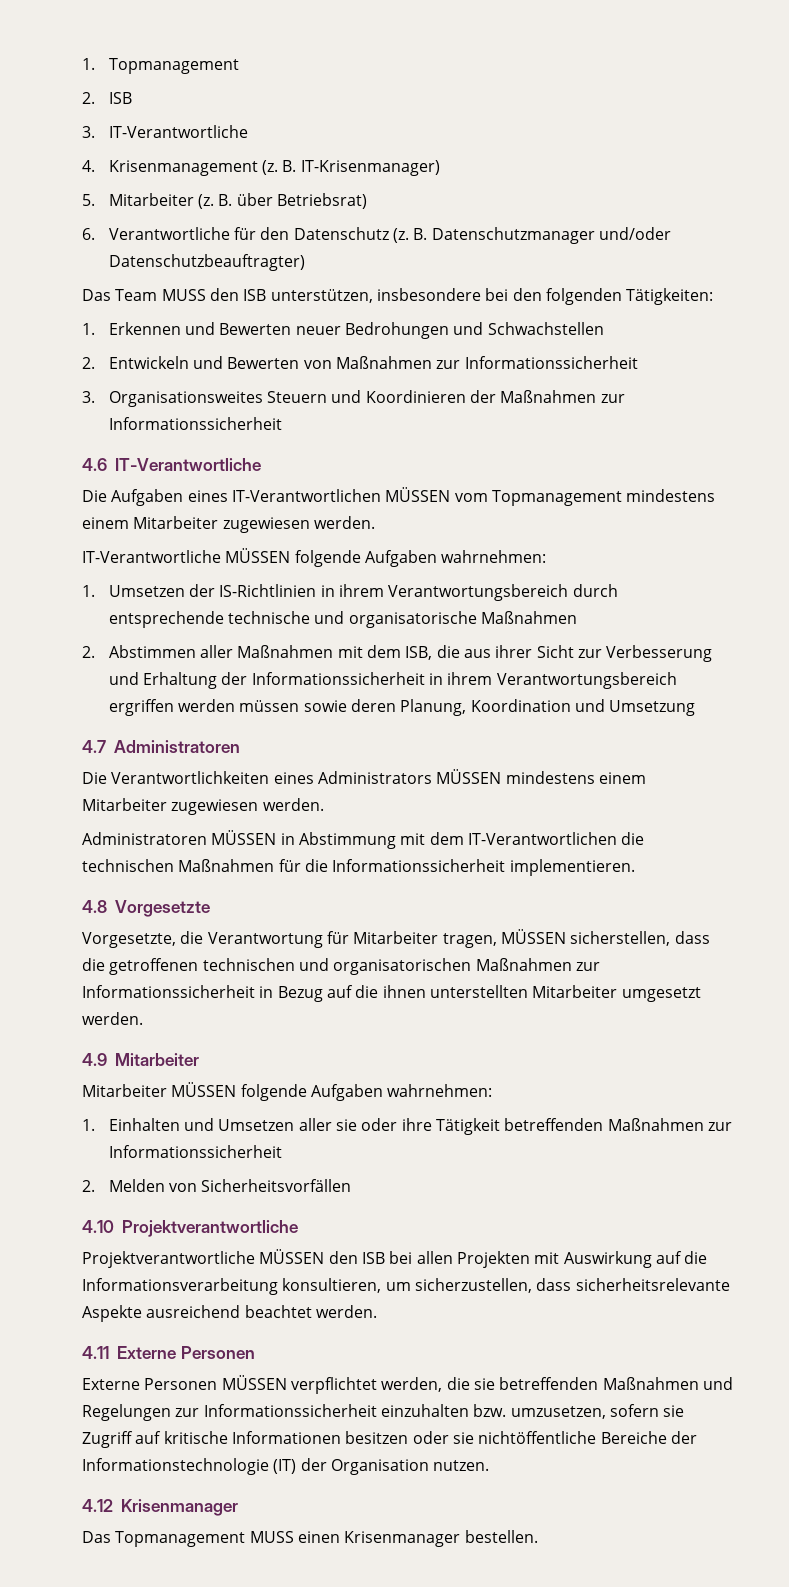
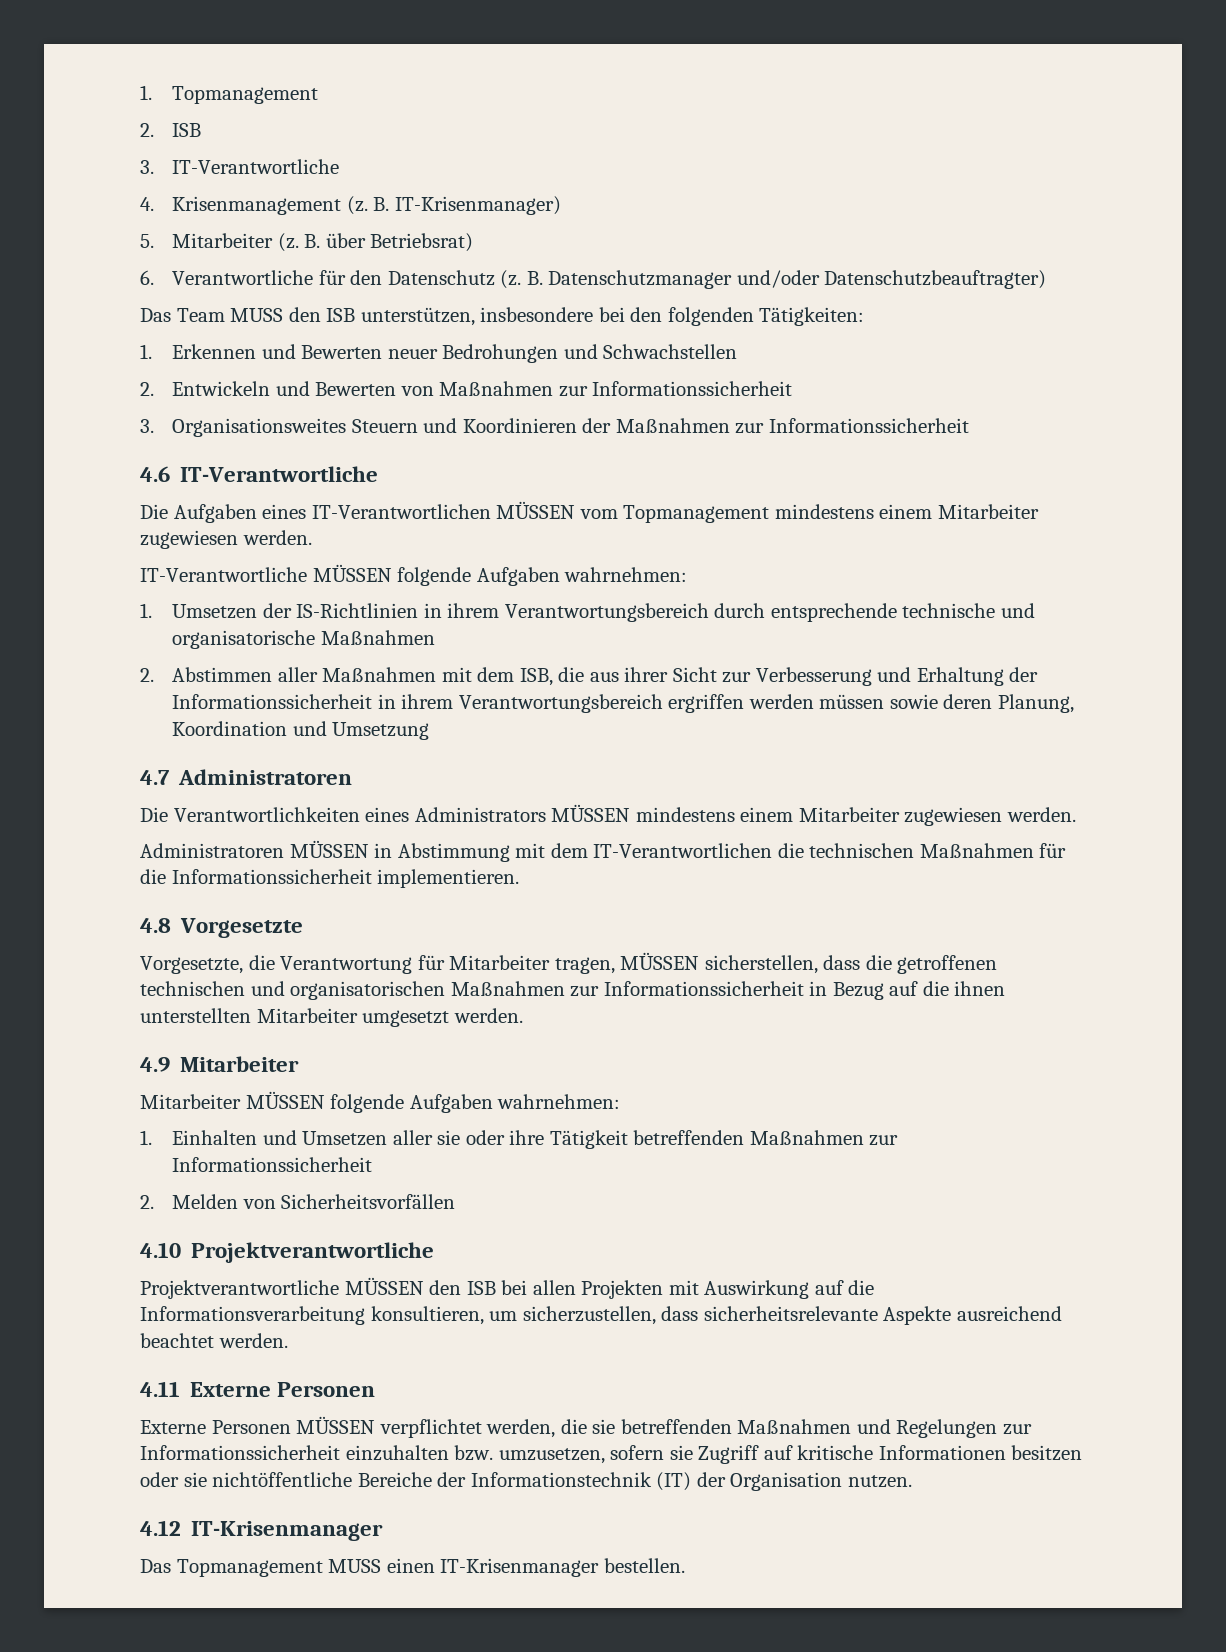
[82,1458,269,1475] Informationstechnologie -> [470,1472,652,1487] Informationstechnik
[121,1499,238,1516] Krisenmanager -> [191,1521,384,1541] IT-Krisenmanager
[344,1531,461,1547] Krisenmanager -> [440,1558,600,1577] IT-Krisenmanager

